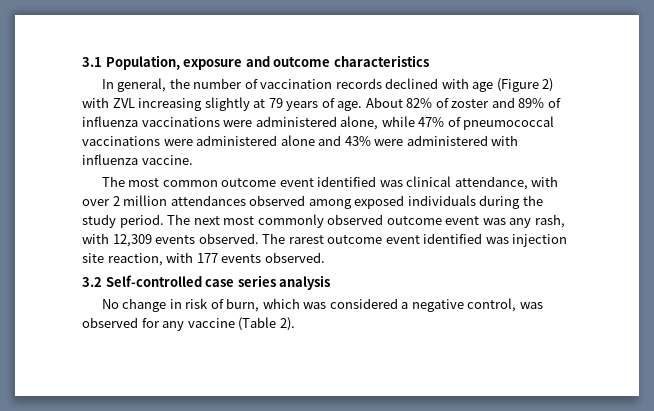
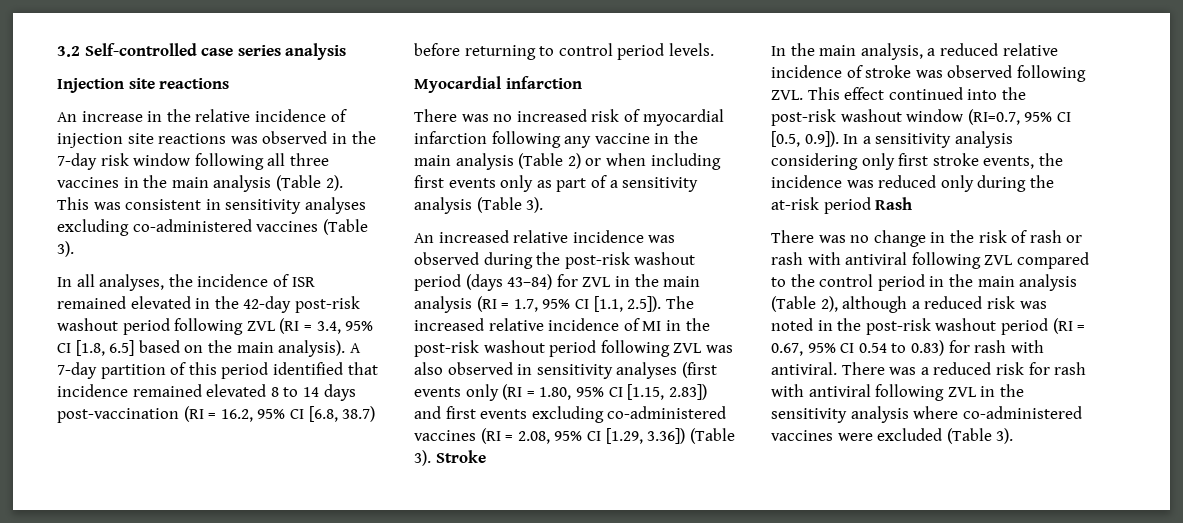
[82,55,429,70] [101,78,554,92] [82,97,561,111] [82,116,555,130] [82,135,519,146] [82,154,193,165] [101,176,559,190] [82,195,543,209] [82,214,565,228] [82,233,568,247] [82,252,325,266] 3.1 Population, exposure and outcome characteristics // In general, the number of vaccination records declined with age (Figure 2) with ZVL increasing slightly at 79 years of age. About 82% of zoster and 89% of influenza vaccinations were administered alone, while 47% of pneumococcal vaccinations were administered alone and 43% were administered with influenza vaccine. // The most common outcome event identified was clinical attendance, with over 2 million attendances observed among exposed individuals during the study period. The next most commonly observed outcome event was any rash, with 12,309 events observed. The rarest outcome event identified was injection site reaction, with 177 events observed. // -> (57, 51) none
[101,299,119,309] No -> [57,78,230,93] [57,109,347,122] [57,131,376,148] [57,153,329,170] [57,175,343,192] [57,197,366,214] [57,219,368,236] [57,241,74,257] [57,274,315,291] [57,296,360,313] [57,318,374,335] [57,340,361,357] [57,362,378,379] [57,384,356,401] [57,406,376,423] [414,43,714,60] [414,76,582,93] [414,109,724,126] [414,131,698,148] [414,153,721,170] [414,175,699,192] [414,197,544,214] [414,230,676,243] [414,252,696,269] [414,274,701,291] [414,296,694,313] [414,318,710,331] [414,340,733,357] [414,362,717,379] [414,384,707,401] [414,406,727,423] [414,428,735,444] [414,450,486,466] [771,43,1058,60] [771,65,1086,82] [771,87,1026,100] [771,109,1071,126] [771,131,1013,148] [771,153,1063,170] [771,175,1054,192] [771,197,913,214] [771,230,870,243] Injection site reactions // An increase in the relative incidence of injection site reactions was observed in the 7-day risk window following all three vaccines in the main analysis (Table 2). This was consistent in sensitivity analyses excluding co-administered vaccines (Table 3). // In all analyses, the incidence of ISR remained elevated in the 42-day post-risk washout period following ZVL (RI = 3.4, 95% CI [1.8, 6.5] based on the main analysis). A 7-day partition of this period identified that incidence remained elevated 8 to 14 days post-vaccination (RI = 16.2, 95% CI [6.8, 38.7) before returning to control period levels. // Myocardial infarction // There was no increased risk of myocardial infarction following any vaccine in the main analysis (Table 2) or when including first events only as part of a sensitivity analysis (Table 3). // An increased relative incidence was observed during the post-risk washout period (days 43–84) for ZVL in the main analysis (RI = 1.7, 95% CI [1.1, 2.5]). The increased relative incidence of MI in the post-risk washout period following ZVL was also observed in sensitivity analyses (first events only (RI = 1.80, 95% CI [1.15, 2.83]) and first events excluding co-administered vaccines (RI = 2.08, 95% CI [1.29, 3.36]) (Table 3). Stroke // In the main analysis, a reduced relative incidence of stroke was observed following ZVL. This effect continued into the post-risk washout window (RI=0.7, 95% CI [0.5, 0.9]). In a sensitivity analysis considering only first stroke events, the incidence was reduced only during the at-risk period Rash // There was no
[185,298,543,312] [82,317,295,331] risk of burn, which was considered a negative control, was observed for any vaccine (Table 2). -> [949,230,1083,243] [771,252,1089,269] [771,274,1078,291] [771,296,1047,313] [771,318,1086,335] [771,340,1044,356] [771,362,1087,375] [771,384,1024,401] [771,406,1082,423] [771,428,1014,444] the risk of rash or rash with antiviral following ZVL compared to the control period in the main analysis (Table 2), although a reduced risk was noted in the post-risk washout period (RI = 0.67, 95% CI 0.54 to 0.83) for rash with antiviral. There was a reduced risk for rash with antiviral following ZVL in the sensitivity analysis where co-administered vaccines were excluded (Table 3).

